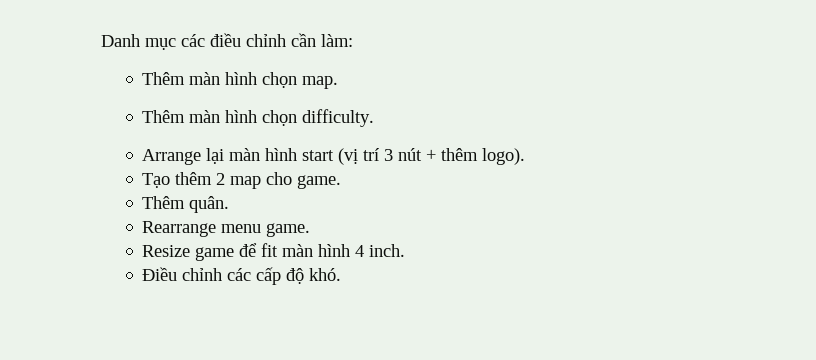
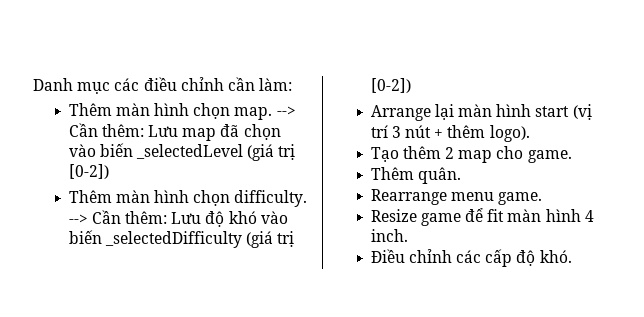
(339, 82) none -> [276,106,296,116] [68,123,281,141] [68,143,296,161] [68,164,109,179] --> Cần thêm: Lưu map đã chọn vào biến _selectedLevel (giá trị [0-2])
(375, 118) none -> [68,210,288,227] [68,230,295,248] [370,78,411,93] --> Cần thêm: Lưu độ khó vào biến _selectedDifficulty (giá trị [0-2])

